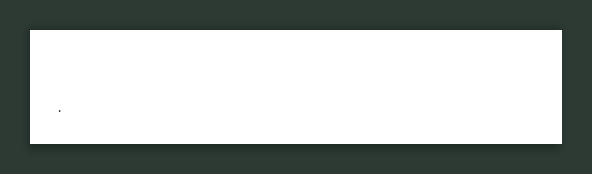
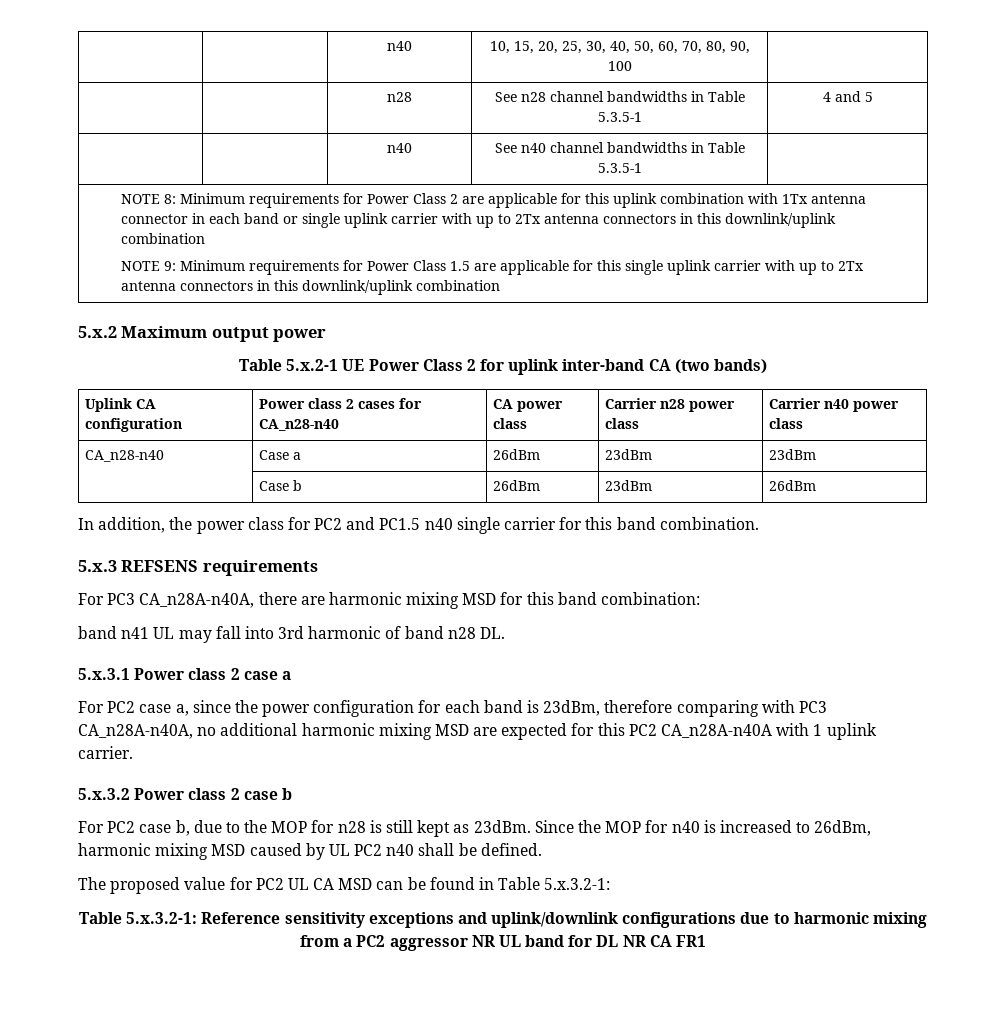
[58,110,61,112] . -> [387,41,412,51] [489,41,750,54] [607,61,632,71] [387,92,412,102] [494,91,745,102] [597,112,642,122] [822,91,873,102] [387,143,412,153] [494,142,745,153] [597,163,642,173] [120,193,866,208] [120,213,836,228] [120,233,205,244] [120,260,864,275] [120,280,500,295] [78,326,327,342] [238,359,768,375] [85,398,157,412] [85,418,183,432] [259,398,423,409] [259,419,340,431] [493,399,564,412] [493,418,528,429] [605,398,736,412] [605,418,640,429] [769,398,900,412] [769,418,804,429] [85,450,165,462] [259,450,302,460] [493,449,541,460] [605,449,653,460] [769,449,817,460] [259,480,303,491] [493,480,541,491] [605,480,653,491] [769,480,817,491] [78,517,759,534] [78,560,318,576] [78,592,701,609] [78,626,506,643] [78,668,291,680] [78,700,827,717] [78,723,877,740] [78,746,133,759] [78,788,292,800] [78,820,872,837] [78,843,542,860] [78,877,611,894] [78,912,928,928] [299,935,707,951] | | n40 | 10, 15, 20, 25, 30, 40, 50, 60, 70, 80, 90, 100 | // | | n28 | See n28 channel bandwidths in Table 5.3.5-1 | 4 and 5 // | | n40 | See n40 channel bandwidths in Table 5.3.5-1 | // NOTE 8: Minimum requirements for Power Class 2 are applicable for this uplink combination with 1Tx antenna connector in each band or single uplink carrier with up to 2Tx antenna connectors in this downlink/uplink combination // NOTE 9: Minimum requirements for Power Class 1.5 are applicable for this single uplink carrier with up to 2Tx antenna connectors in this downlink/uplink combination // 5.x.2 Maximum output power // Table 5.x.2-1 UE Power Class 2 for uplink inter-band CA (two bands) // Uplink CA configuration | Power class 2 cases for CA_n28-n40 | CA power class | Carrier n28 power class | Carrier n40 power class // CA_n28-n40 | Case a | 26dBm | 23dBm | 23dBm // | Case b | 26dBm | 23dBm | 26dBm // In addition, the power class for PC2 and PC1.5 n40 single carrier for this band combination. // 5.x.3 REFSENS requirements // For PC3 CA_n28A-n40A, there are harmonic mixing MSD for this band combination: // band n41 UL may fall into 3rd harmonic of band n28 DL. // 5.x.3.1 Power class 2 case a // For PC2 case a, since the power configuration for each band is 23dBm, therefore comparing with PC3 CA_n28A-n40A, no additional harmonic mixing MSD are expected for this PC2 CA_n28A-n40A with 1 uplink carrier. // 5.x.3.2 Power class 2 case b // For PC2 case b, due to the MOP for n28 is still kept as 23dBm. Since the MOP for n40 is increased to 26dBm, harmonic mixing MSD caused by UL PC2 n40 shall be defined. // The proposed value for PC2 UL CA MSD can be found in Table 5.x.3.2-1: // Table 5.x.3.2-1: Reference sensitivity exceptions and uplink/downlink configurations due to harmonic mixing from a PC2 aggressor NR UL band for DL NR CA FR1

